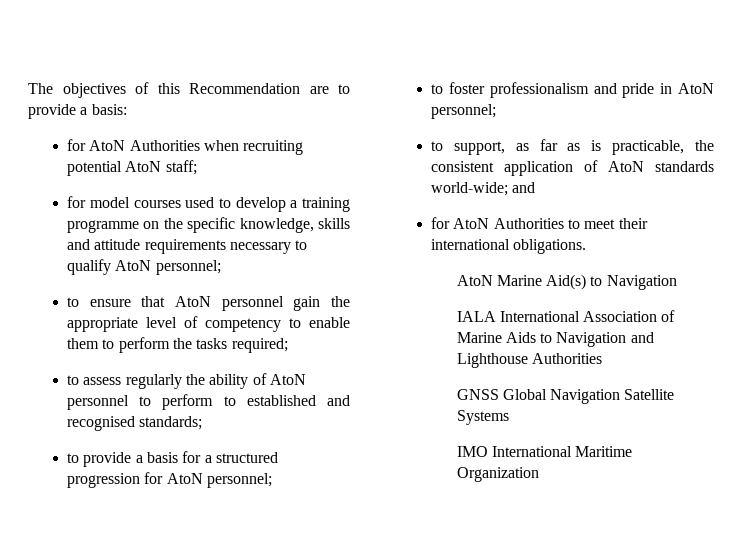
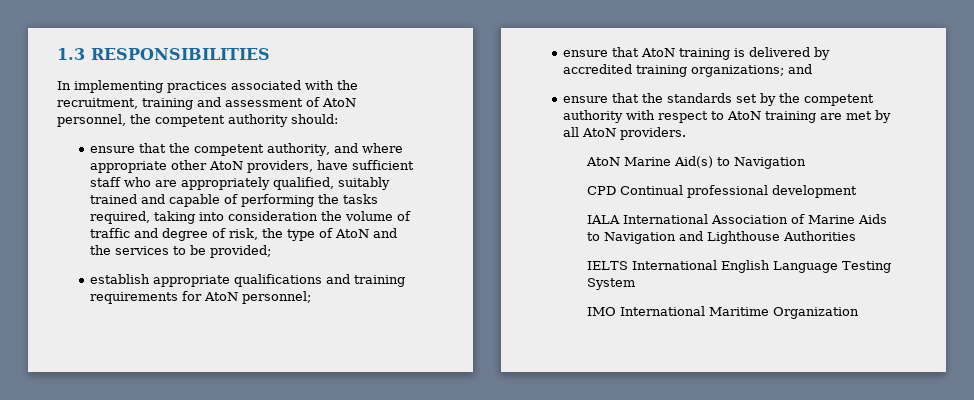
[28,82,350,98] [28,104,127,119] [67,139,304,155] [67,160,197,176] [67,196,350,212] [67,217,350,233] [67,239,308,254] [67,259,221,275] [67,296,351,311] [67,316,350,332] [67,337,288,353] [67,373,307,389] [67,394,350,410] [67,416,203,431] [67,451,279,467] [67,472,273,488] [431,82,714,98] [431,104,497,119] [431,139,714,155] [431,160,714,176] [431,182,536,196] [431,217,648,229] [431,239,587,254] The objectives of this Recommendation are to provide a basis: // for AtoN Authorities when recruiting potential AtoN staff; // for model courses used to develop a training programme on the specific knowledge, skills and attitude requirements necessary to qualify AtoN personnel; // to ensure that AtoN personnel gain the appropriate level of competency to enable them to perform the tasks required; // to assess regularly the ability of AtoN personnel to perform to established and recognised standards; // to provide a basis for a structured progression for AtoN personnel; // to foster professionalism and pride in AtoN personnel; // to support, as far as is practicable, the consistent application of AtoN standards world-wide; and // for AtoN Authorities to meet their international obligations. -> [57,48,271,60] [57,80,358,93] [57,97,356,110] [57,114,338,127] [89,143,403,156] [89,160,414,173] [89,177,390,190] [89,194,378,207] [89,211,411,224] [89,228,397,241] [89,245,271,258] [89,274,405,287] [89,291,311,304] [562,47,830,60] [562,64,812,77] [562,93,874,106] [562,110,891,123] [562,127,686,140] 1.3 RESPONSIBILITIES // In implementing practices associated with the recruitment, training and assessment of AtoN personnel, the competent authority should: // ensure that the competent authority, and where appropriate other AtoN providers, have sufficient staff who are appropriately qualified, suitably trained and capable of performing the tasks required, taking into consideration the volume of traffic and degree of risk, the type of AtoN and the services to be provided; // establish appropriate qualifications and training requirements for AtoN personnel; // ensure that AtoN training is delivered by accredited training organizations; and // ensure that the standards set by the competent authority with respect to AtoN training are met by all AtoN providers.
(677, 282) none -> [587,185,858,198] // CPD Continual professional development
[456,389,675,404] [456,410,509,425] GNSS Global Navigation Satellite Systems -> [587,260,892,273] [587,278,636,290] IELTS International English Language Testing System

